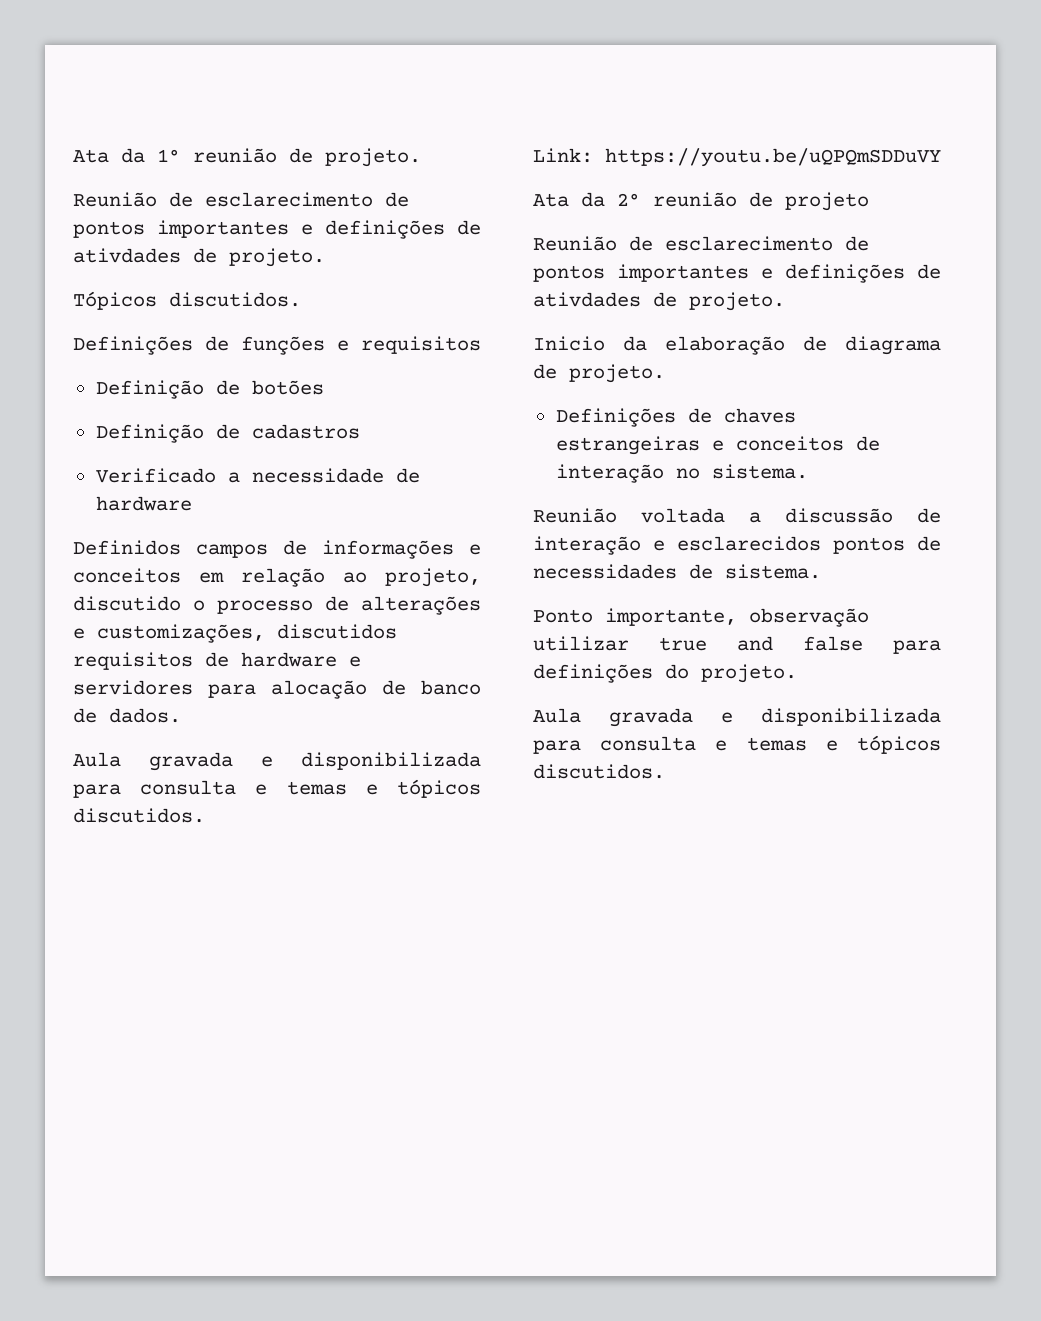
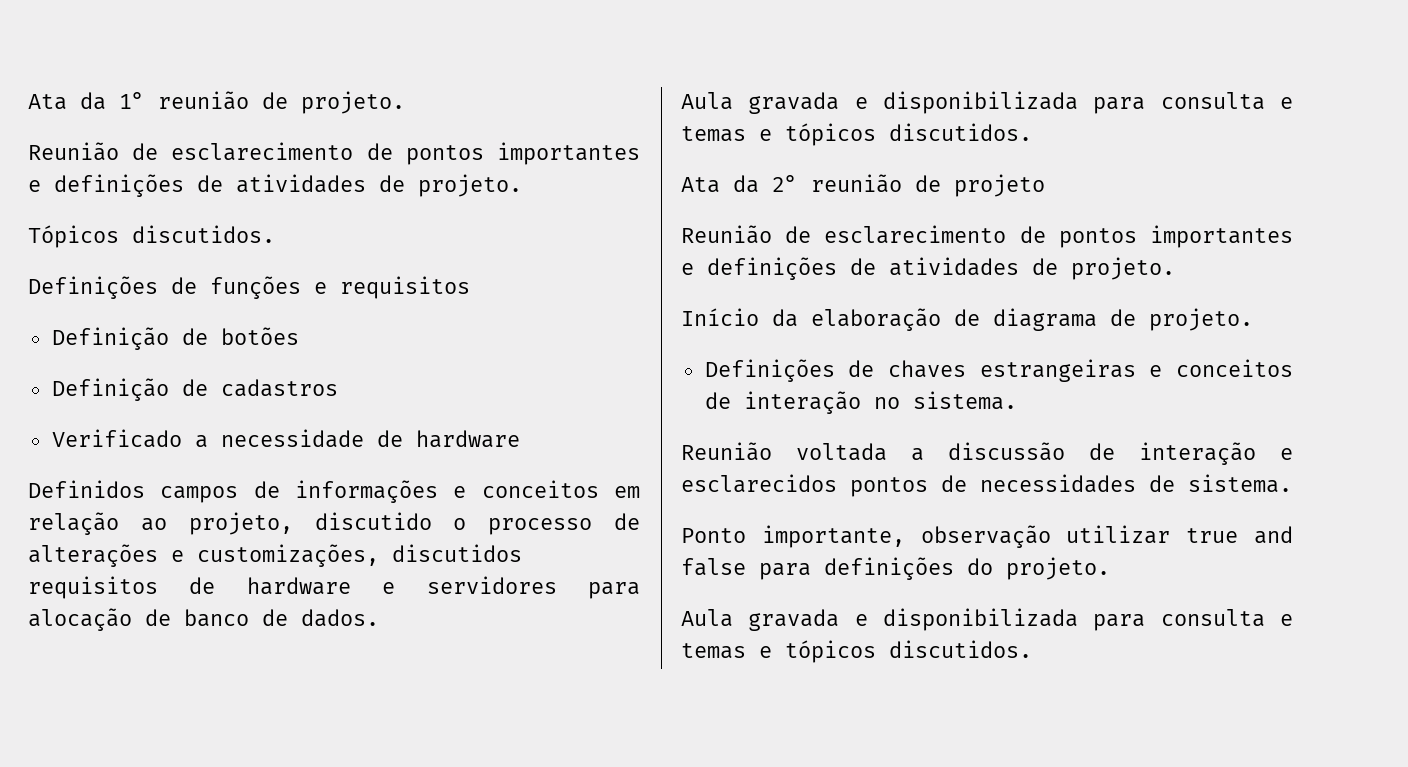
[73,248,181,263] ativdades -> [236,174,366,193] atividades
[533,148,941,167] // Link: https://youtu.be/uQPQmSDDuVY -> (1032, 132) none
[533,292,785,311] [533,336,605,351] ativdades de projeto. // Inicio -> [889,257,1175,280] [681,308,759,326] atividades de projeto. // Início

